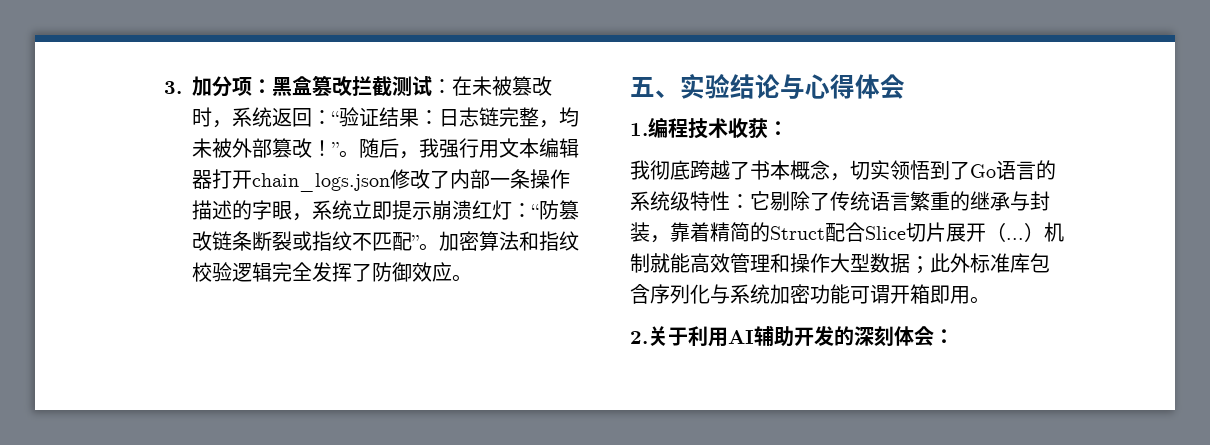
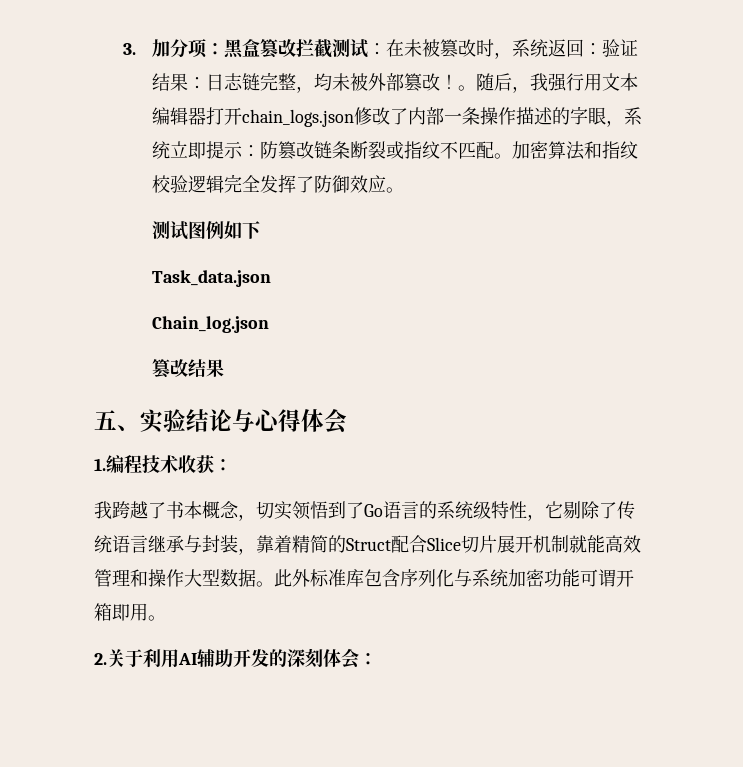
[331,111,340,125] “ -> (603, 49) none
[332,142,340,156] ” -> (459, 81) none
[432,200,540,220] 崩溃红灯：“ -> [242,145,261,157] ：
[412,235,420,249] ” -> (495, 150) none
(473, 278) none -> [152,221,262,240] [152,270,272,287] [152,316,270,333] [152,358,225,378] // 测试图例如下 // Task_data.json // Chain_log.json // 篡改结果
[650,160,690,180] 彻底 -> (112, 510) none
[730,194,750,209] ： -> [527,514,545,521] ，
[910,191,970,211] 繁重的 -> (148, 544) none
[986,222,1044,242] （...） -> (533, 544) none
[910,256,930,274] ； -> [256,581,274,587] 。

